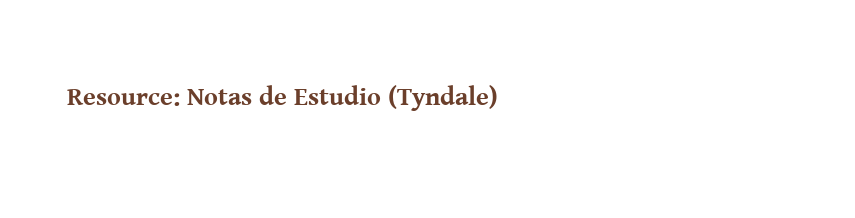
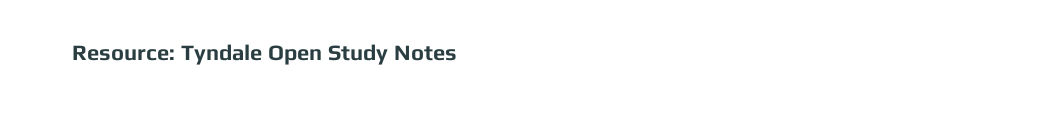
[187,85,499,111] Notas de Estudio (Tyndale) -> [180,44,457,65] Tyndale Open Study Notes

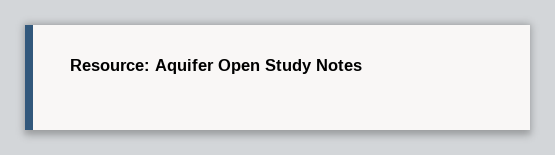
[180,44,262,65] Tyndale -> [155,59,214,74] Aquifer

